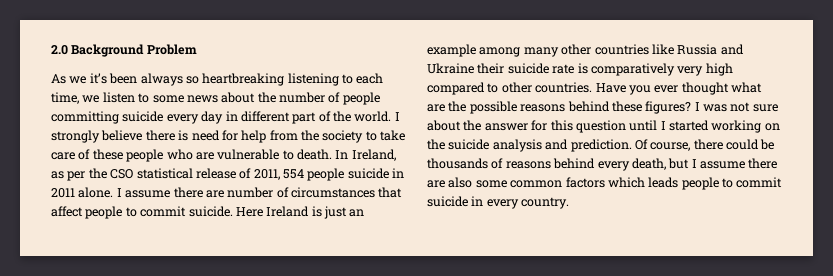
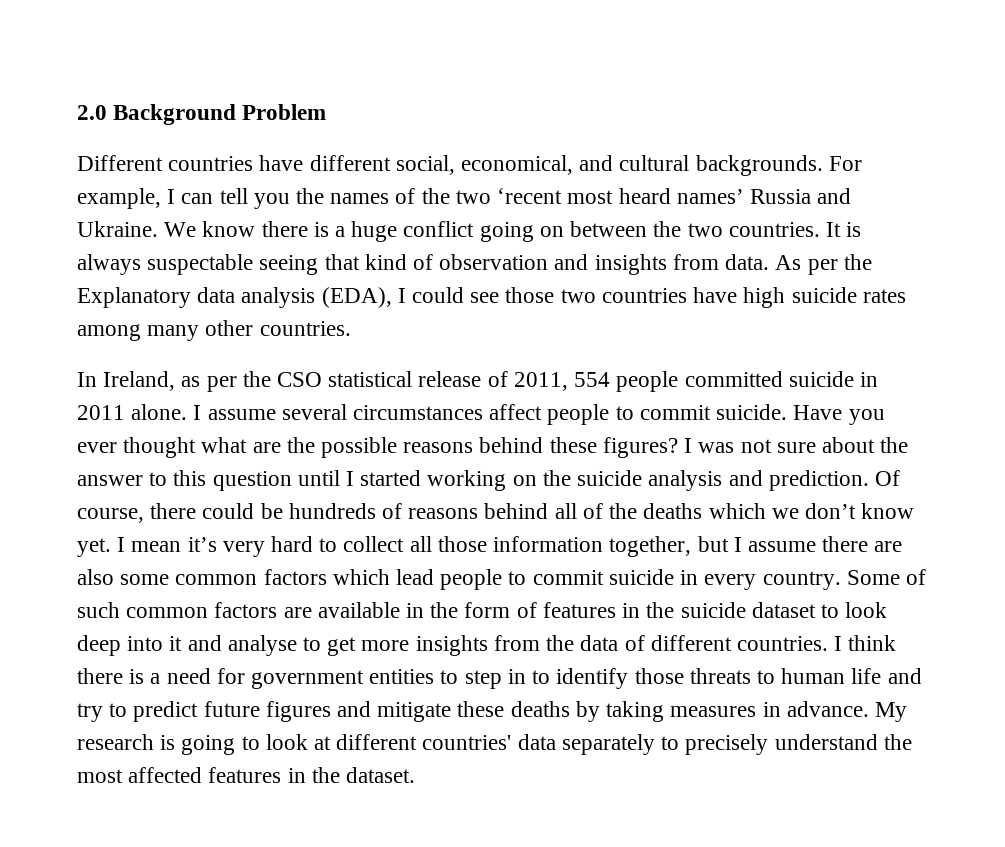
[51,73,384,86] [51,92,380,105] [51,111,400,124] [51,130,406,143] [51,149,332,162] As we it’s been always so heartbreaking listening to each time, we listen to some news about the number of people committing suicide every day in different part of the world. I strongly believe there is need for help from the society to take care of these people who are vulnerable to death. -> [77,155,862,176] [77,188,852,209] [77,221,862,242] [77,254,872,275] [77,287,906,308] [77,320,351,341] Different countries have different social, economical, and cultural backgrounds. For example, I can tell you the names of the two ‘recent most heard names’ Russia and Ukraine. We know there is a huge conflict going on between the two countries. It is always suspectable seeing that kind of observation and insights from data. As per the Explanatory data analysis (EDA), I could see those two countries have high suicide rates among many other countries. //
(345, 174) none -> [684,371,783,387] committed
[173,187,403,198] there are number of circumstances that -> [281,404,484,420] several circumstances
[235,206,365,219] [427,44,744,57] [427,63,733,76] [427,82,593,95] Here Ireland is just an example among many other countries like Russia and Ukraine their suicide rate is comparatively very high compared to other countries. -> (788, 412) none
[531,120,548,131] for -> [149,472,168,486] to
[427,158,488,169] thousands -> [288,503,376,519] hundreds
[597,158,666,171] every death, -> [554,503,915,519] [77,536,692,557] all of the deaths which we don’t know yet. I mean it’s very hard to collect all those information together,
[648,177,679,188] leads -> [396,569,435,585] lead
(570, 203) none -> [846,569,926,585] [77,602,888,618] [77,635,897,656] [77,668,922,689] [77,701,907,722] [77,734,912,755] [77,767,416,783] Some of such common factors are available in the form of features in the suicide dataset to look deep into it and analyse to get more insights from the data of different countries. I think there is a need for government entities to step in to identify those threats to human life and try to predict future figures and mitigate these deaths by taking measures in advance. My research is going to look at different countries' data separately to precisely understand the most affected features in the dataset.

